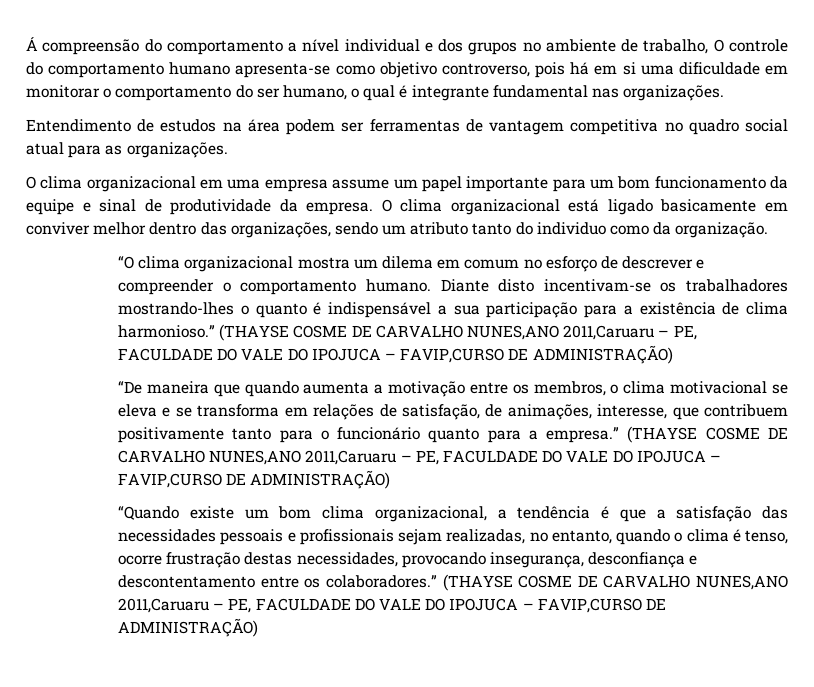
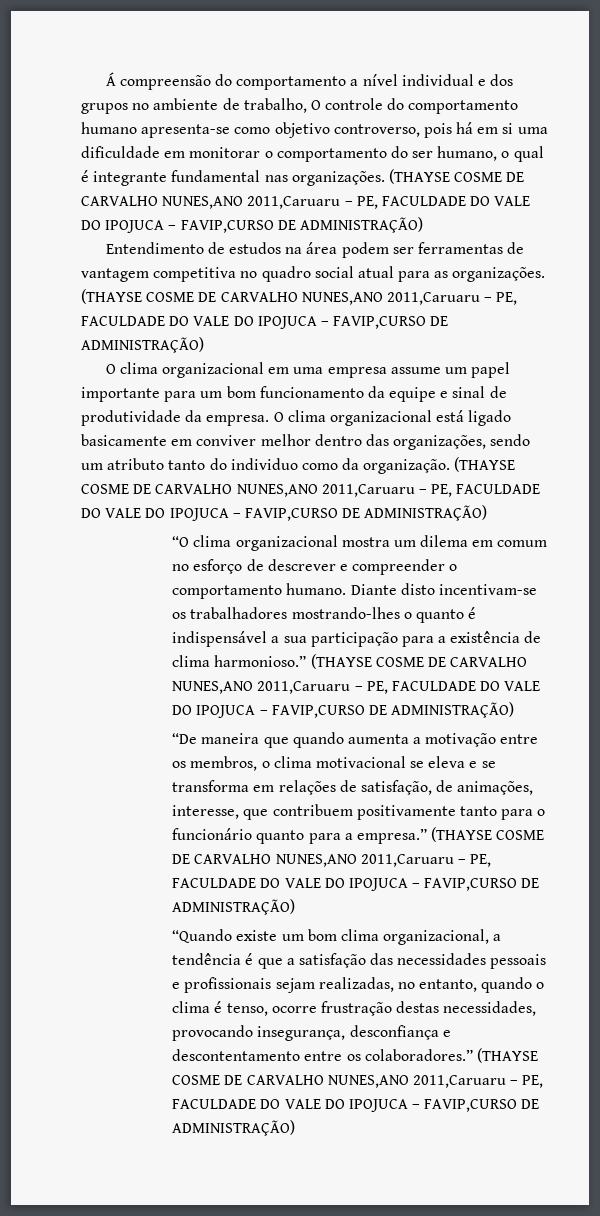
(725, 93) none -> [388,169,525,184] [81,196,531,209] [81,217,423,233] (THAYSE COSME DE CARVALHO NUNES,ANO 2011,Caruaru – PE, FACULDADE DO VALE DO IPOJUCA – FAVIP,CURSO DE ADMINISTRAÇÃO)
(228, 150) none -> [81,289,518,305] [81,316,449,329] [81,337,204,353] (THAYSE COSME DE CARVALHO NUNES,ANO 2011,Caruaru – PE, FACULDADE DO VALE DO IPOJUCA – FAVIP,CURSO DE ADMINISTRAÇÃO)
(769, 230) none -> [454,457,516,472] [81,484,541,497] [81,505,488,521] (THAYSE COSME DE CARVALHO NUNES,ANO 2011,Caruaru – PE, FACULDADE DO VALE DO IPOJUCA – FAVIP,CURSO DE ADMINISTRAÇÃO)

